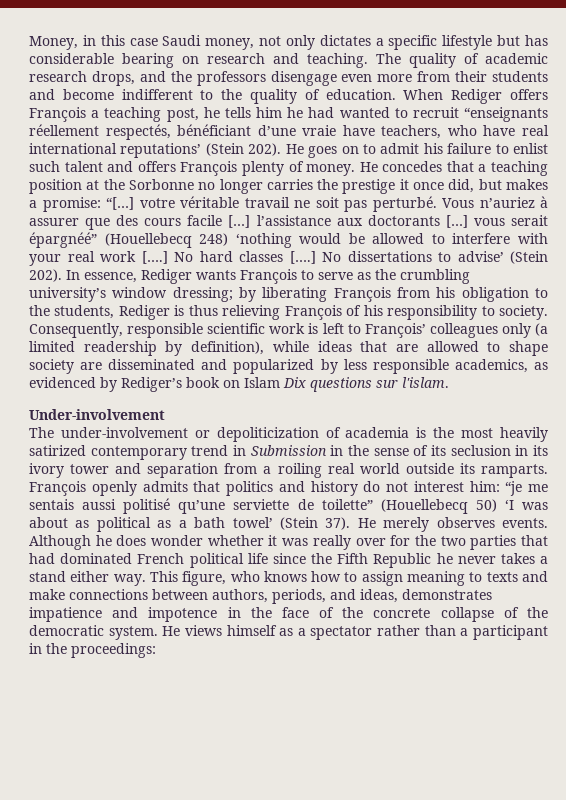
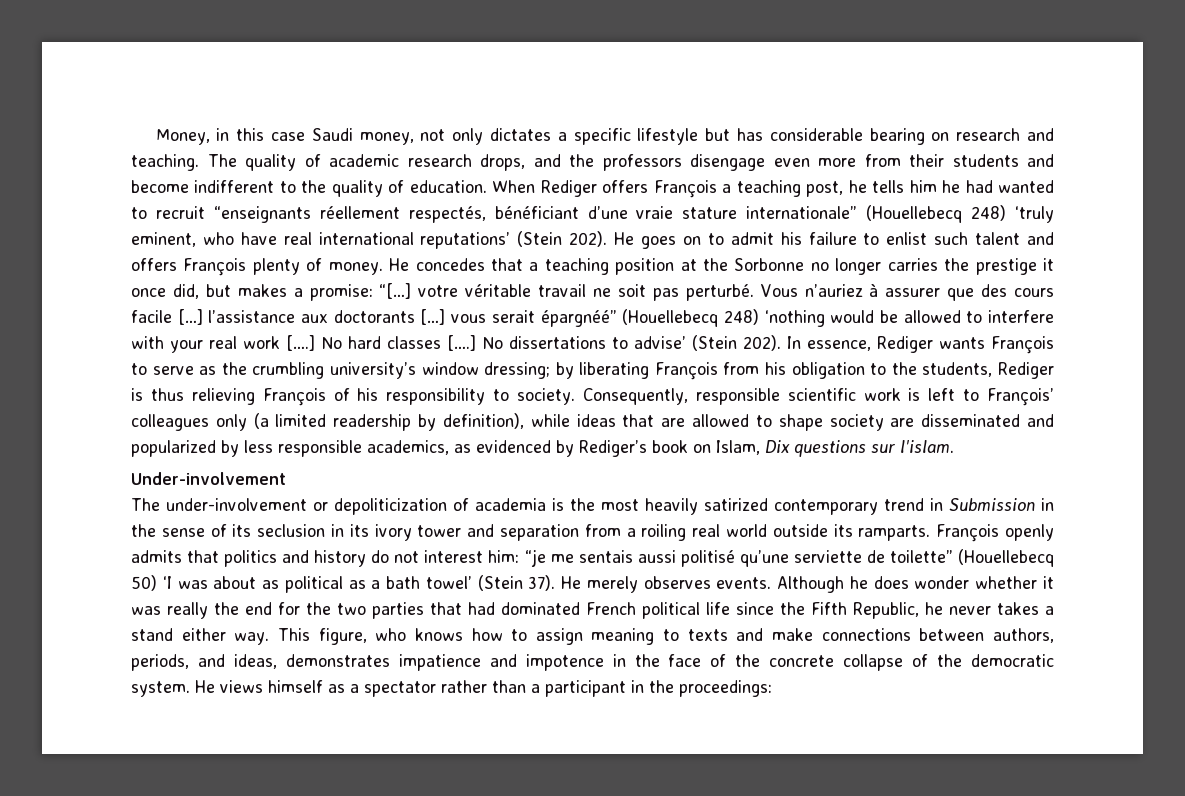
[342,125,442,139] have teachers, -> [682,205,1054,223] [131,232,196,247] stature internationale” (Houellebecq 248) ‘truly eminent,
[244,377,280,388] Islam -> [716,440,760,455] Islam,
[355,538,386,546] over -> [214,602,272,615] the end
[373,553,432,568] Republic -> [853,602,919,619] Republic,

